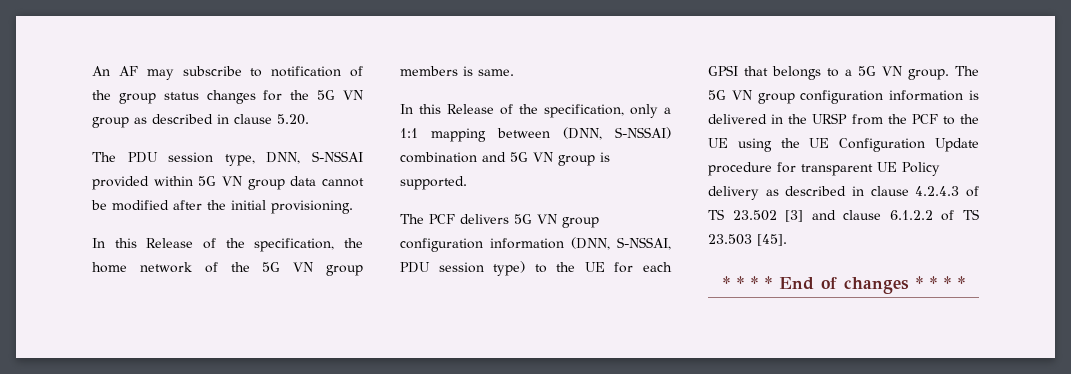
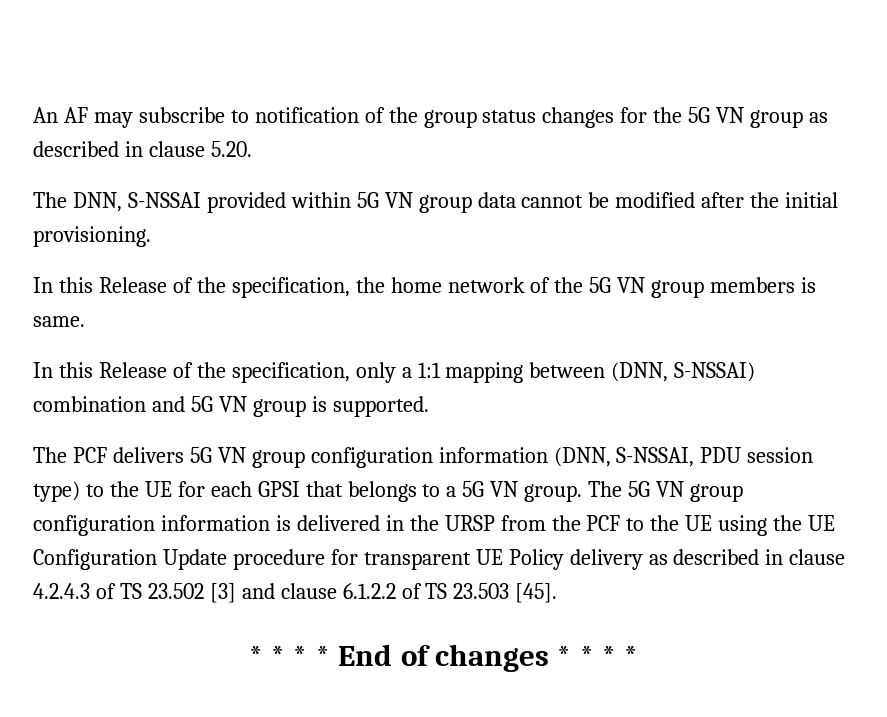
[127,152,255,166] PDU session type, -> (67, 200) none

